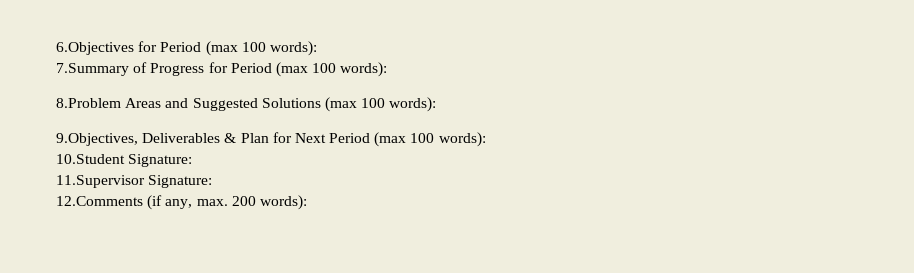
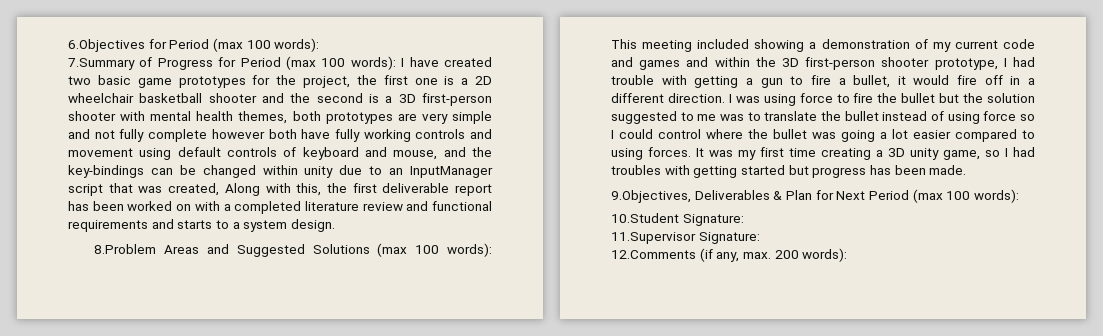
(388, 69) none -> [401,57,492,67] [68,75,492,88] [68,93,492,106] [68,111,492,124] [68,129,492,142] [68,147,492,160] [68,165,494,178] [68,183,492,196] [68,201,492,214] [68,219,335,232] I have created two basic game prototypes for the project, the first one is a 2D wheelchair basketball shooter and the second is a 3D first-person shooter with mental health themes, both prototypes are very simple and not fully complete however both have fully working controls and movement using default controls of keyboard and mouse, and the key-bindings can be changed within unity due to an InputManager script that was created, Along with this, the first deliverable report has been worked on with a completed literature review and functional requirements and starts to a system design.
(437, 104) none -> [611,39,1035,52] [611,57,1035,70] [611,75,1035,88] [611,93,1035,106] [611,111,1035,124] [611,129,1035,142] [611,147,1035,160] [611,165,967,178] This meeting included showing a demonstration of my current code and games and within the 3D first-person shooter prototype, I had trouble with getting a gun to fire a bullet, it would fire off in a different direction. I was using force to fire the bullet but the solution suggested to me was to translate the bullet instead of using force so I could control where the bullet was going a lot easier compared to using forces. It was my first time creating a 3D unity game, so I had troubles with getting started but progress has been made.

